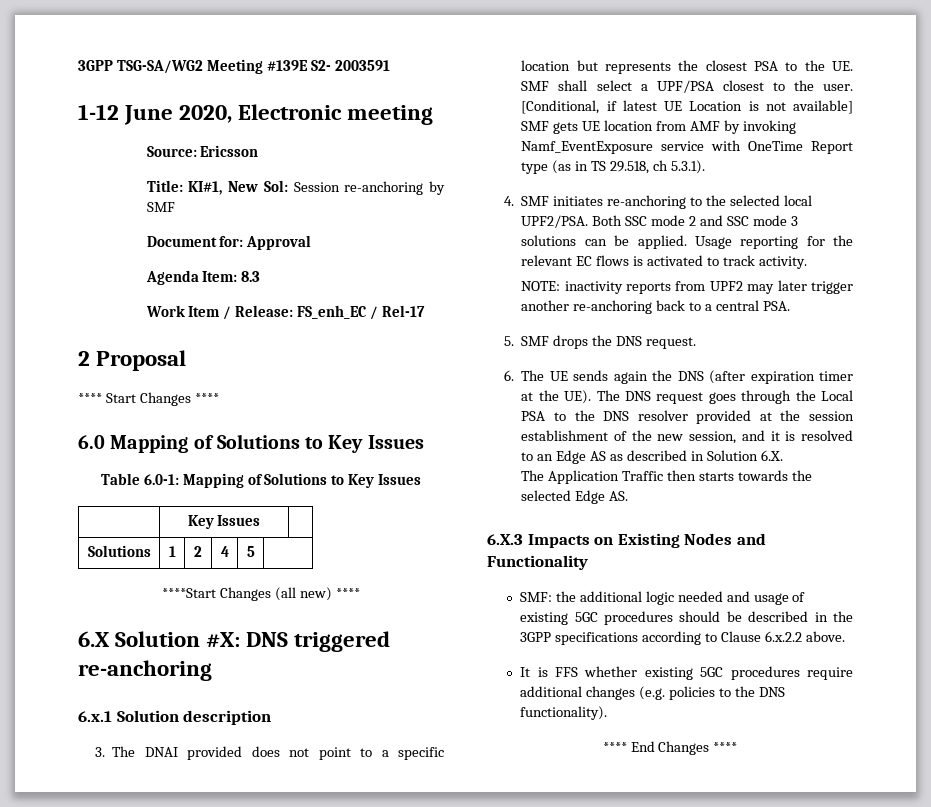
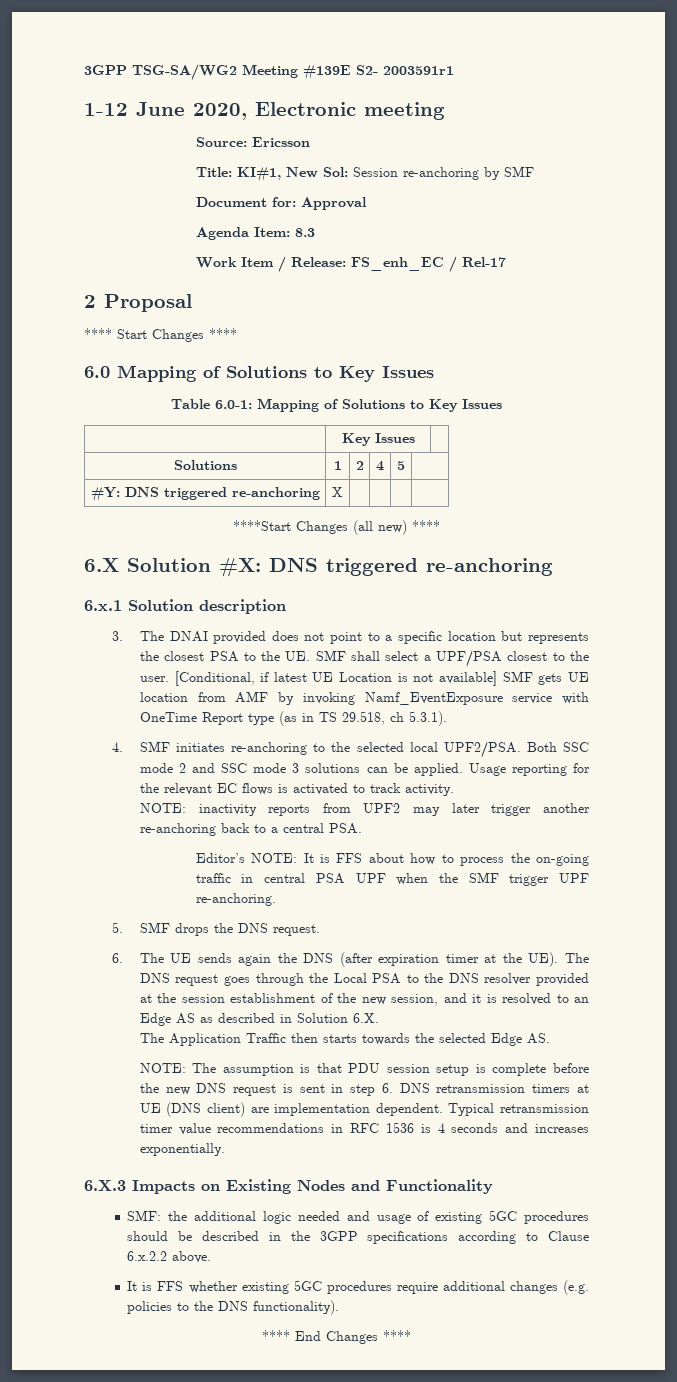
[334,60,390,71] 2003591 -> [383,66,454,75] 2003591r1
(255, 551) none -> [90,487,320,502] [332,487,343,497] // #Y: DNS triggered re-anchoring | X | | | |
(790, 306) none -> [195,853,589,866] [195,872,589,886] [195,893,276,906] // Editor’s NOTE: It is FFS about how to process the on-going traffic in central PSA UPF when the SMF trigger UPF re-anchoring.
(629, 496) none -> [139,1063,589,1076] [139,1083,589,1096] [139,1102,589,1117] [139,1122,590,1135] [139,1143,225,1156] // NOTE: The assumption is that PDU session setup is complete before the new DNS request is sent in step 6. DNS retransmission timers at UE (DNS client) are implementation dependent. Typical retransmission timer value recommendations in RFC 1536 is 4 seconds and increases exponentially.

